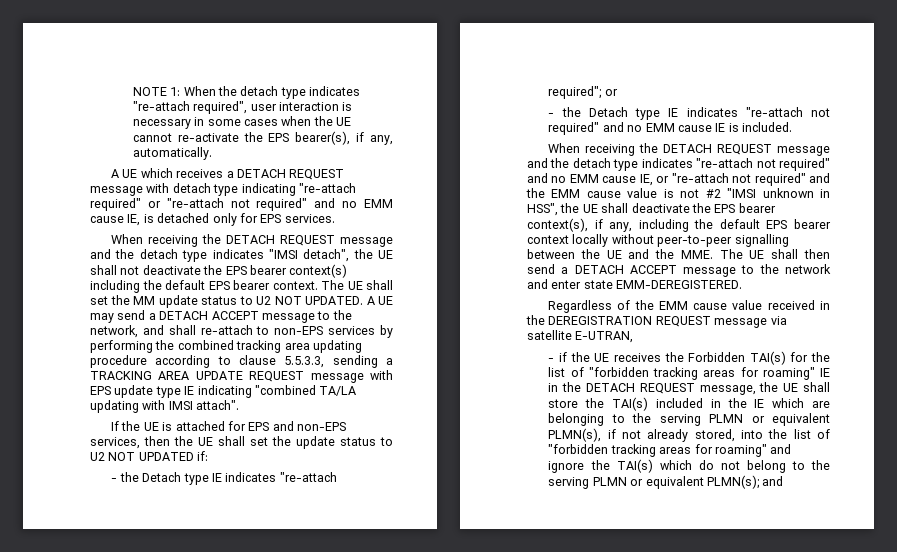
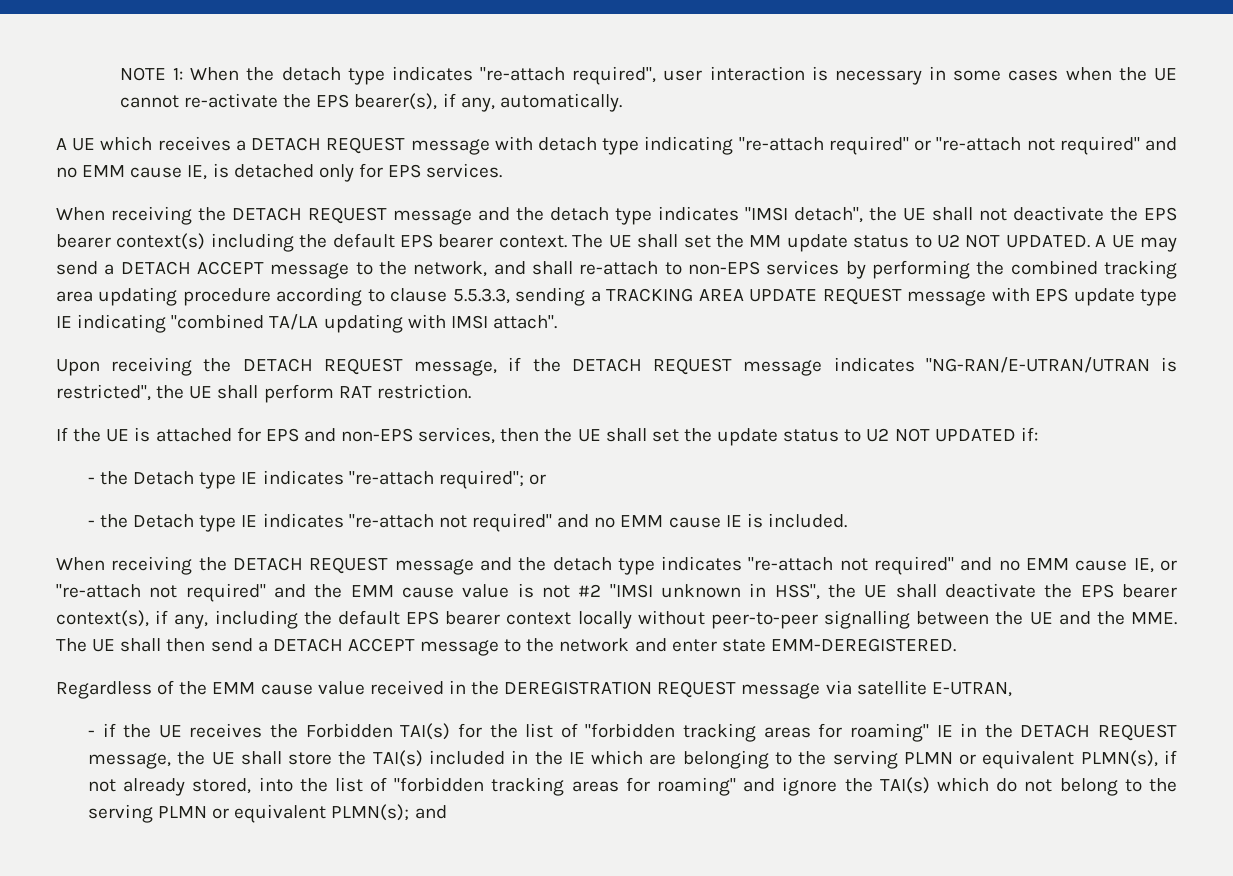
(240, 405) none -> [56,357,1178,376] [56,384,471,403] // Upon receiving the DETACH REQUEST message, if the DETACH REQUEST message indicates "NG-RAN/E-UTRAN/UTRAN is restricted", the UE shall perform RAT restriction.

